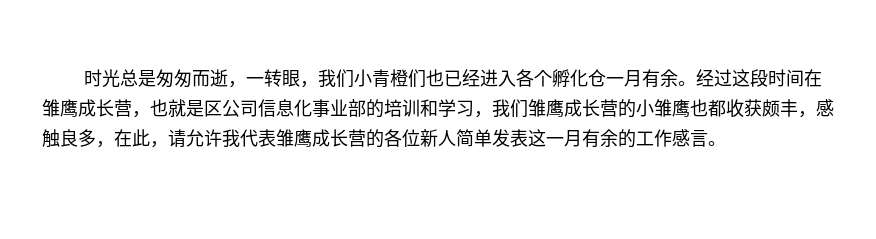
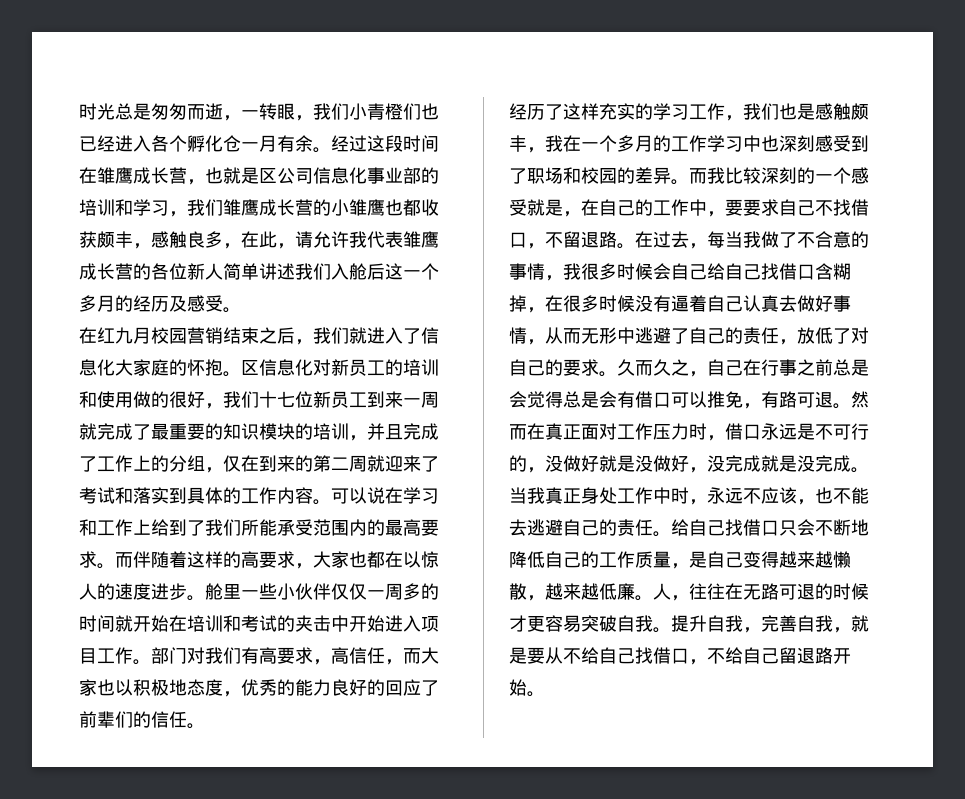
[492,129,708,148] 发表这一月有余的工作感言 -> [259,263,439,280] [79,295,241,313] [79,327,439,345] [79,359,439,377] [79,391,439,409] [79,423,439,441] [79,455,439,473] [79,487,439,505] [79,519,439,536] [79,551,439,569] [79,583,439,601] [79,615,439,632] [79,647,439,665] [79,679,439,697] [79,711,205,729] [509,103,869,121] [509,135,869,153] [509,167,869,185] [509,199,869,217] [509,231,869,249] [509,263,851,281] [509,295,851,313] [509,327,869,345] [509,359,869,377] [509,391,869,409] [509,423,869,441] [509,455,869,473] [509,487,869,505] [509,519,869,537] [509,551,851,569] [509,583,869,601] [509,615,869,633] [509,647,851,665] [509,679,527,696] 讲述我们入舱后这一个多月的经历及感受。 // 在红九月校园营销结束之后，我们就进入了信息化大家庭的怀抱。区信息化对新员工的培训和使用做的很好，我们十七位新员工到来一周就完成了最重要的知识模块的培训，并且完成了工作上的分组，仅在到来的第二周就迎来了考试和落实到具体的工作内容。可以说在学习和工作上给到了我们所能承受范围内的最高要求。而伴随着这样的高要求，大家也都在以惊人的速度进步。舱里一些小伙伴仅仅一周多的时间就开始在培训和考试的夹击中开始进入项目工作。部门对我们有高要求，高信任，而大家也以积极地态度，优秀的能力良好的回应了前辈们的信任。 // 经历了这样充实的学习工作，我们也是感触颇丰，我在一个多月的工作学习中也深刻感受到了职场和校园的差异。而我比较深刻的一个感受就是，在自己的工作中，要要求自己不找借口，不留退路。在过去，每当我做了不合意的事情，我很多时候会自己给自己找借口含糊掉，在很多时候没有逼着自己认真去做好事情，从而无形中逃避了自己的责任，放低了对自己的要求。久而久之，自己在行事之前总是会觉得总是会有借口可以推免，有路可退。然而在真正面对工作压力时，借口永远是不可行的，没做好就是没做好，没完成就是没完成。当我真正身处工作中时，永远不应该，也不能去逃避自己的责任。给自己找借口只会不断地降低自己的工作质量，是自己变得越来越懒散，越来越低廉。人，往往在无路可退的时候才更容易突破自我。提升自我，完善自我，就是要从不给自己找借口，不给自己留退路开始

